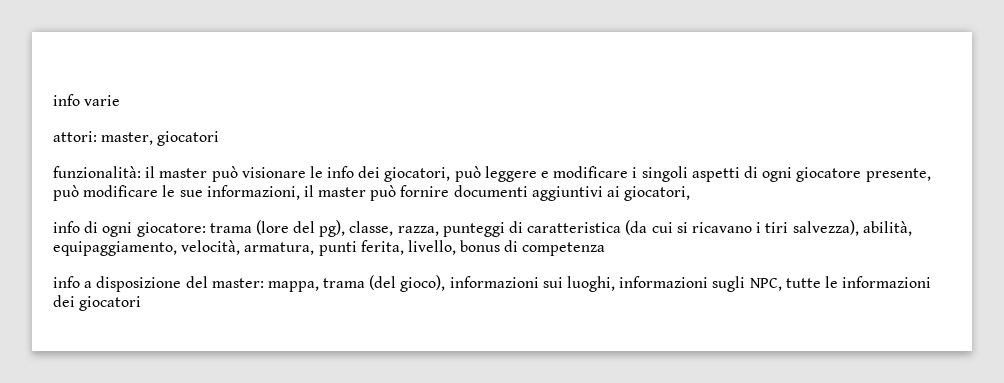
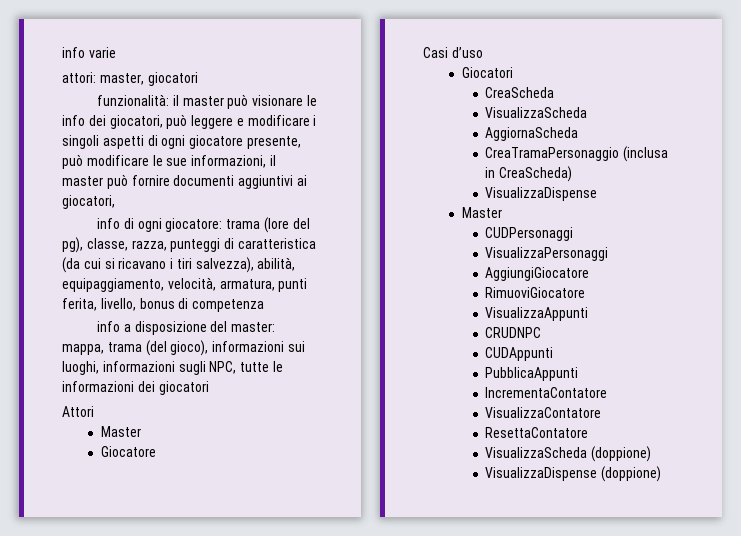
(142, 303) none -> [62,406,94,417] [100,426,141,437] [100,446,156,457] [423,47,483,58] [461,67,513,78] [485,87,555,98] [485,107,588,118] [485,127,579,141] [485,146,668,162] [485,166,572,182] [485,187,598,201] [461,207,502,218] [485,227,574,241] [485,247,609,261] [485,267,590,281] [485,287,586,298] [485,307,589,321] [485,327,542,338] [485,347,554,361] [485,367,579,381] [485,387,608,398] [485,407,602,418] [485,427,589,438] [485,446,651,462] [485,466,661,482] // Attori // Master // Giocatore // Casi d’uso // Giocatori // CreaScheda // VisualizzaScheda // AggiornaScheda // CreaTramaPersonaggio (inclusa in CreaScheda) // VisualizzaDispense // Master // CUDPersonaggi // VisualizzaPersonaggi // AggiungiGiocatore // RimuoviGiocatore // VisualizzaAppunti // CRUDNPC // CUDAppunti // PubblicaAppunti // IncrementaContatore // VisualizzaContatore // ResettaContatore // VisualizzaScheda (doppione) // VisualizzaDispense (doppione)

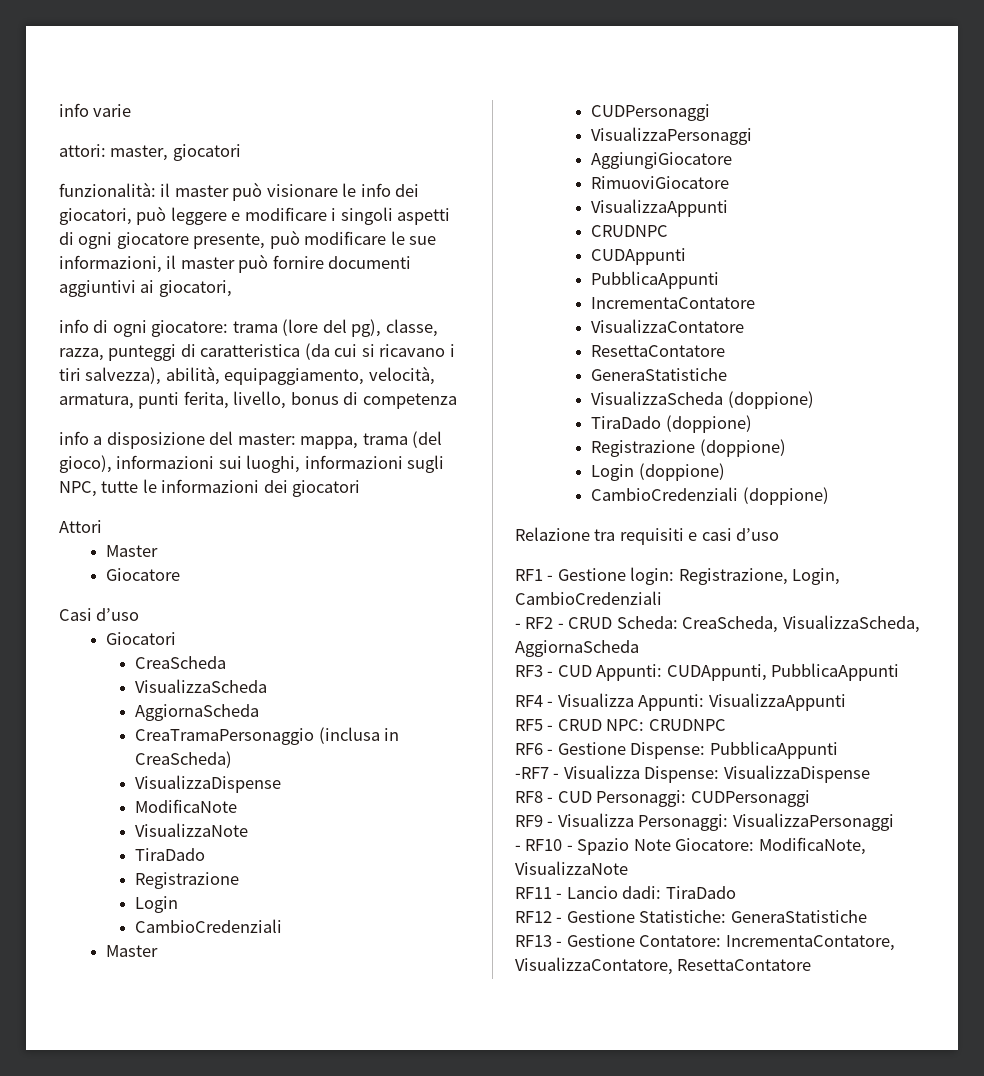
(598, 194) none -> [135,799,238,813] [135,823,249,837] [135,848,206,861] [135,872,240,889] [135,896,179,913] [135,919,283,933] // ModificaNote // VisualizzaNote // TiraDado // Registrazione // Login // CambioCredenziali
(589, 432) none -> [591,368,728,381] // GeneraStatistiche
[485,466,661,482] VisualizzaDispense (doppione) -> [591,415,752,433] [591,439,786,457] [591,463,725,481] [591,487,829,505] [515,527,780,545] [515,567,841,585] [515,591,662,605] [515,615,920,633] [515,640,639,657] [515,663,900,681] [515,693,846,711] [515,719,726,731] [515,741,838,759] [515,765,870,783] [515,790,810,807] [515,813,894,831] [515,837,866,855] [515,861,628,875] [515,886,736,899] [515,910,867,923] [515,934,895,951] [515,957,812,975] TiraDado (doppione) // Registrazione (doppione) // Login (doppione) // CambioCredenziali (doppione) // Relazione tra requisiti e casi d’uso // RF1 - Gestione login: Registrazione, Login, CambioCredenziali // - RF2 - CRUD Scheda: CreaScheda, VisualizzaScheda, AggiornaScheda // RF3 - CUD Appunti: CUDAppunti, PubblicaAppunti // RF4 - Visualizza Appunti: VisualizzaAppunti // RF5 - CRUD NPC: CRUDNPC // RF6 - Gestione Dispense: PubblicaAppunti // -RF7 - Visualizza Dispense: VisualizzaDispense // RF8 - CUD Personaggi: CUDPersonaggi // RF9 - Visualizza Personaggi: VisualizzaPersonaggi // - RF10 - Spazio Note Giocatore: ModificaNote, VisualizzaNote // RF11 - Lancio dadi: TiraDado // RF12 - Gestione Statistiche: GeneraStatistiche // RF13 - Gestione Contatore: IncrementaContatore, VisualizzaContatore, ResettaContatore

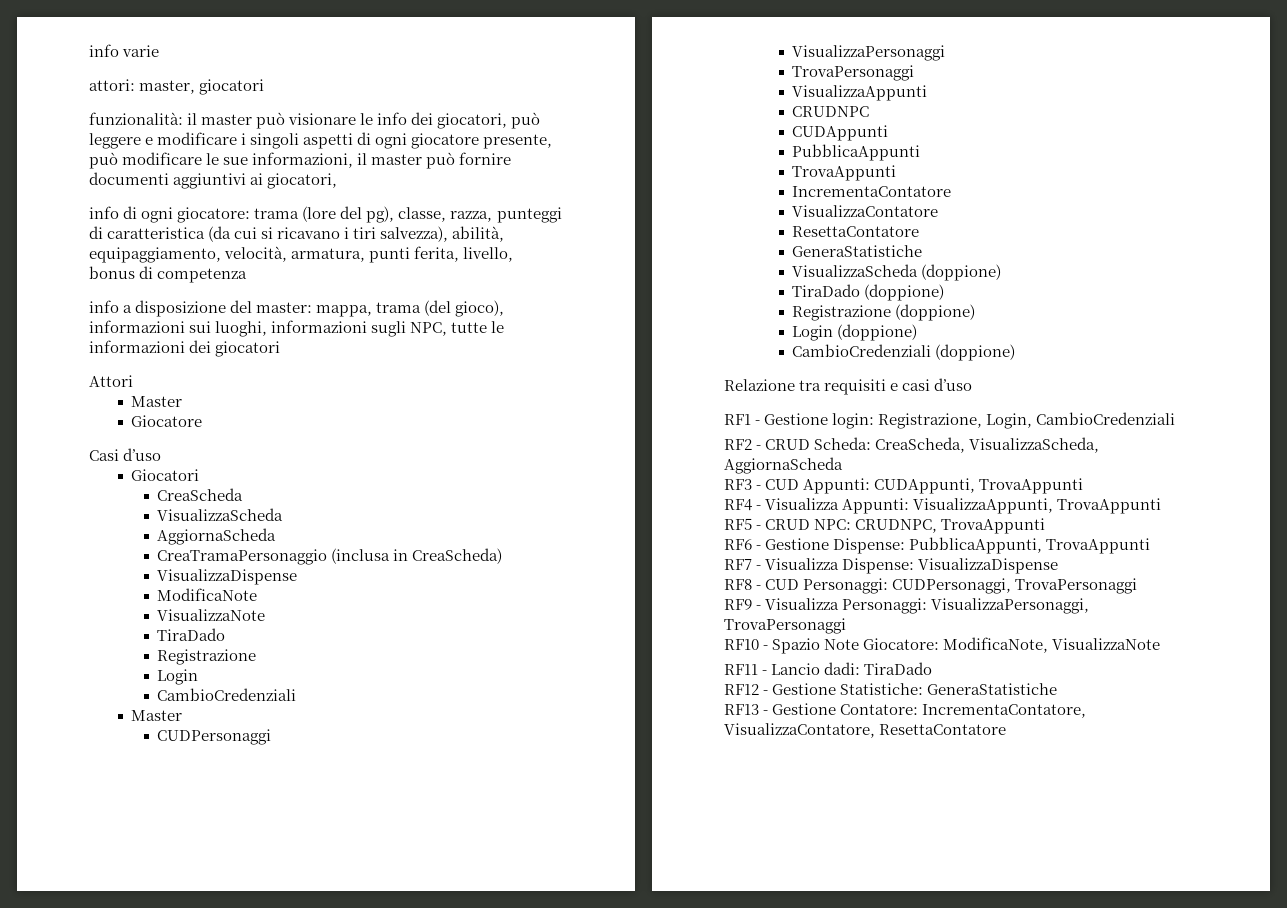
[591,152,733,169] [591,176,730,189] AggiungiGiocatore // RimuoviGiocatore -> [792,65,915,81] TrovaPersonaggi
(720, 280) none -> [792,165,897,181] // TrovaAppunti
[515,623,521,629] - -> (1176, 418) none
[771,663,900,681] PubblicaAppunti -> [979,478,1084,494] TrovaAppunti
[708,693,846,711] VisualizzaAppunti -> [913,498,1162,514] VisualizzaAppunti, TrovaAppunti
[648,719,726,731] CRUDNPC -> [855,518,1046,534] CRUDNPC, TrovaAppunti
[709,741,838,759] [515,767,549,779] PubblicaAppunti // -RF7 -> [909,537,1151,554] [724,559,752,570] PubblicaAppunti, TrovaAppunti // RF7
[690,790,810,807] CUDPersonaggi -> [892,578,1138,594] CUDPersonaggi, TrovaPersonaggi
[732,813,894,831] [515,845,521,851] VisualizzaPersonaggi // - -> [931,598,1090,614] [724,618,846,634] VisualizzaPersonaggi, TrovaPersonaggi //

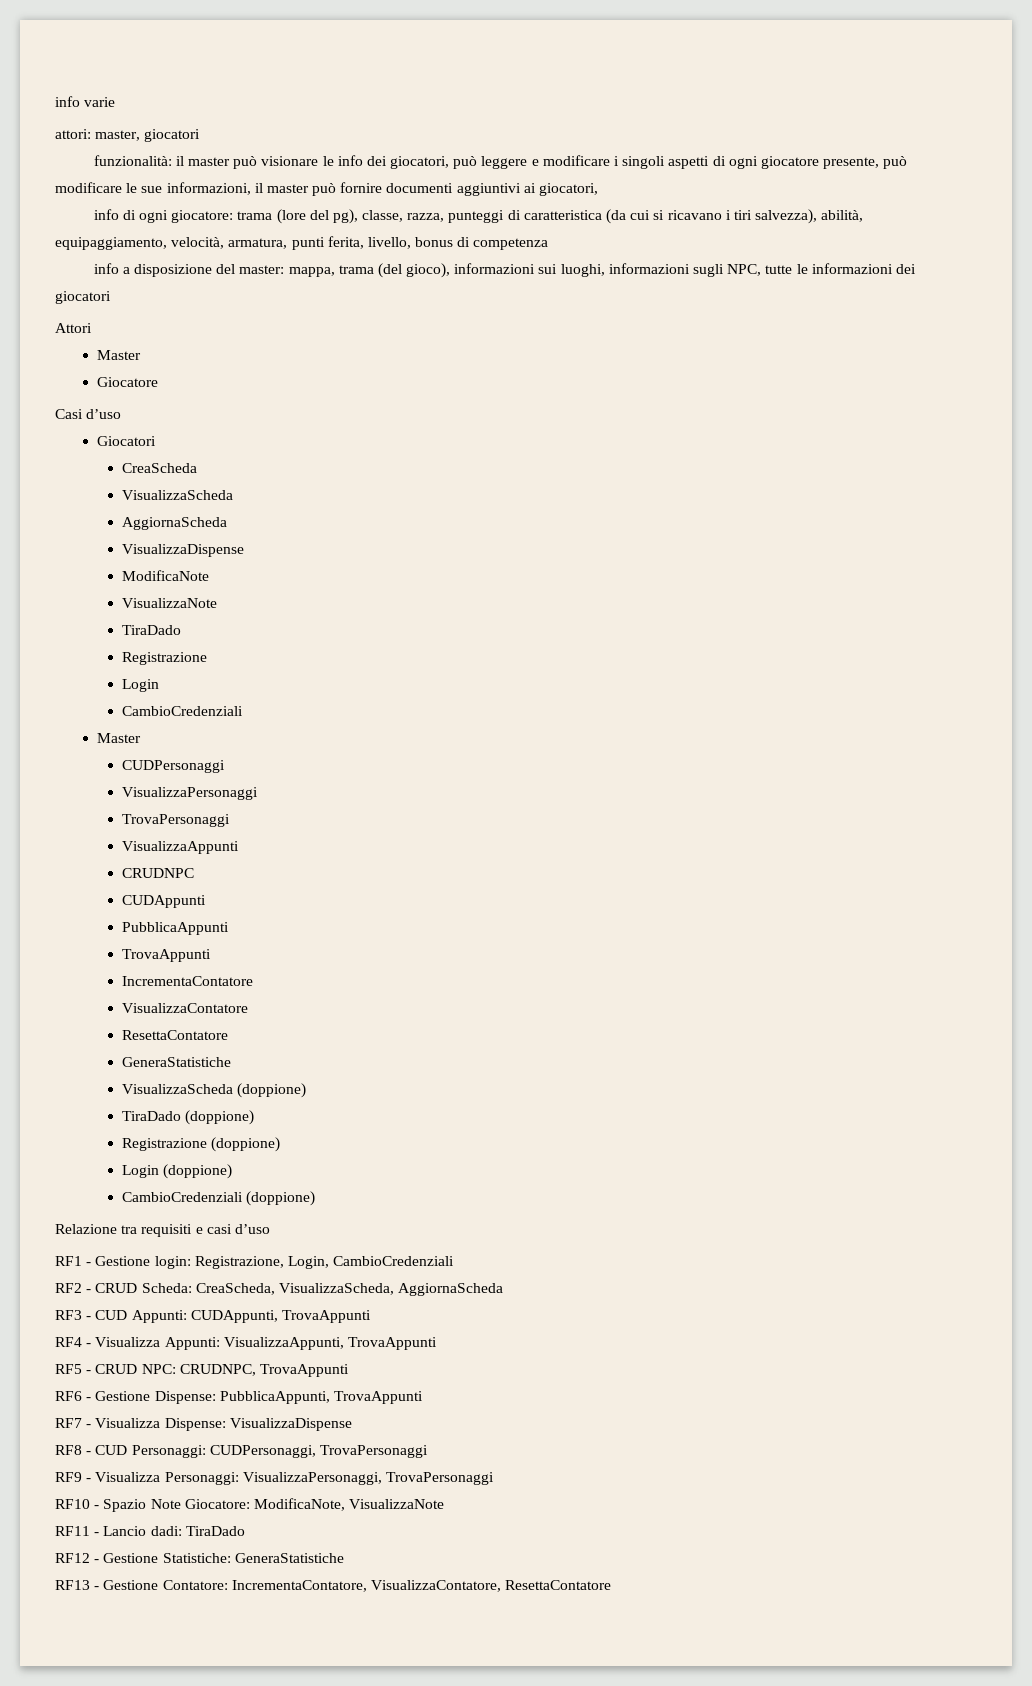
[157,548,503,565] // CreaTramaPersonaggio (inclusa in CreaScheda) -> (228, 523) none

